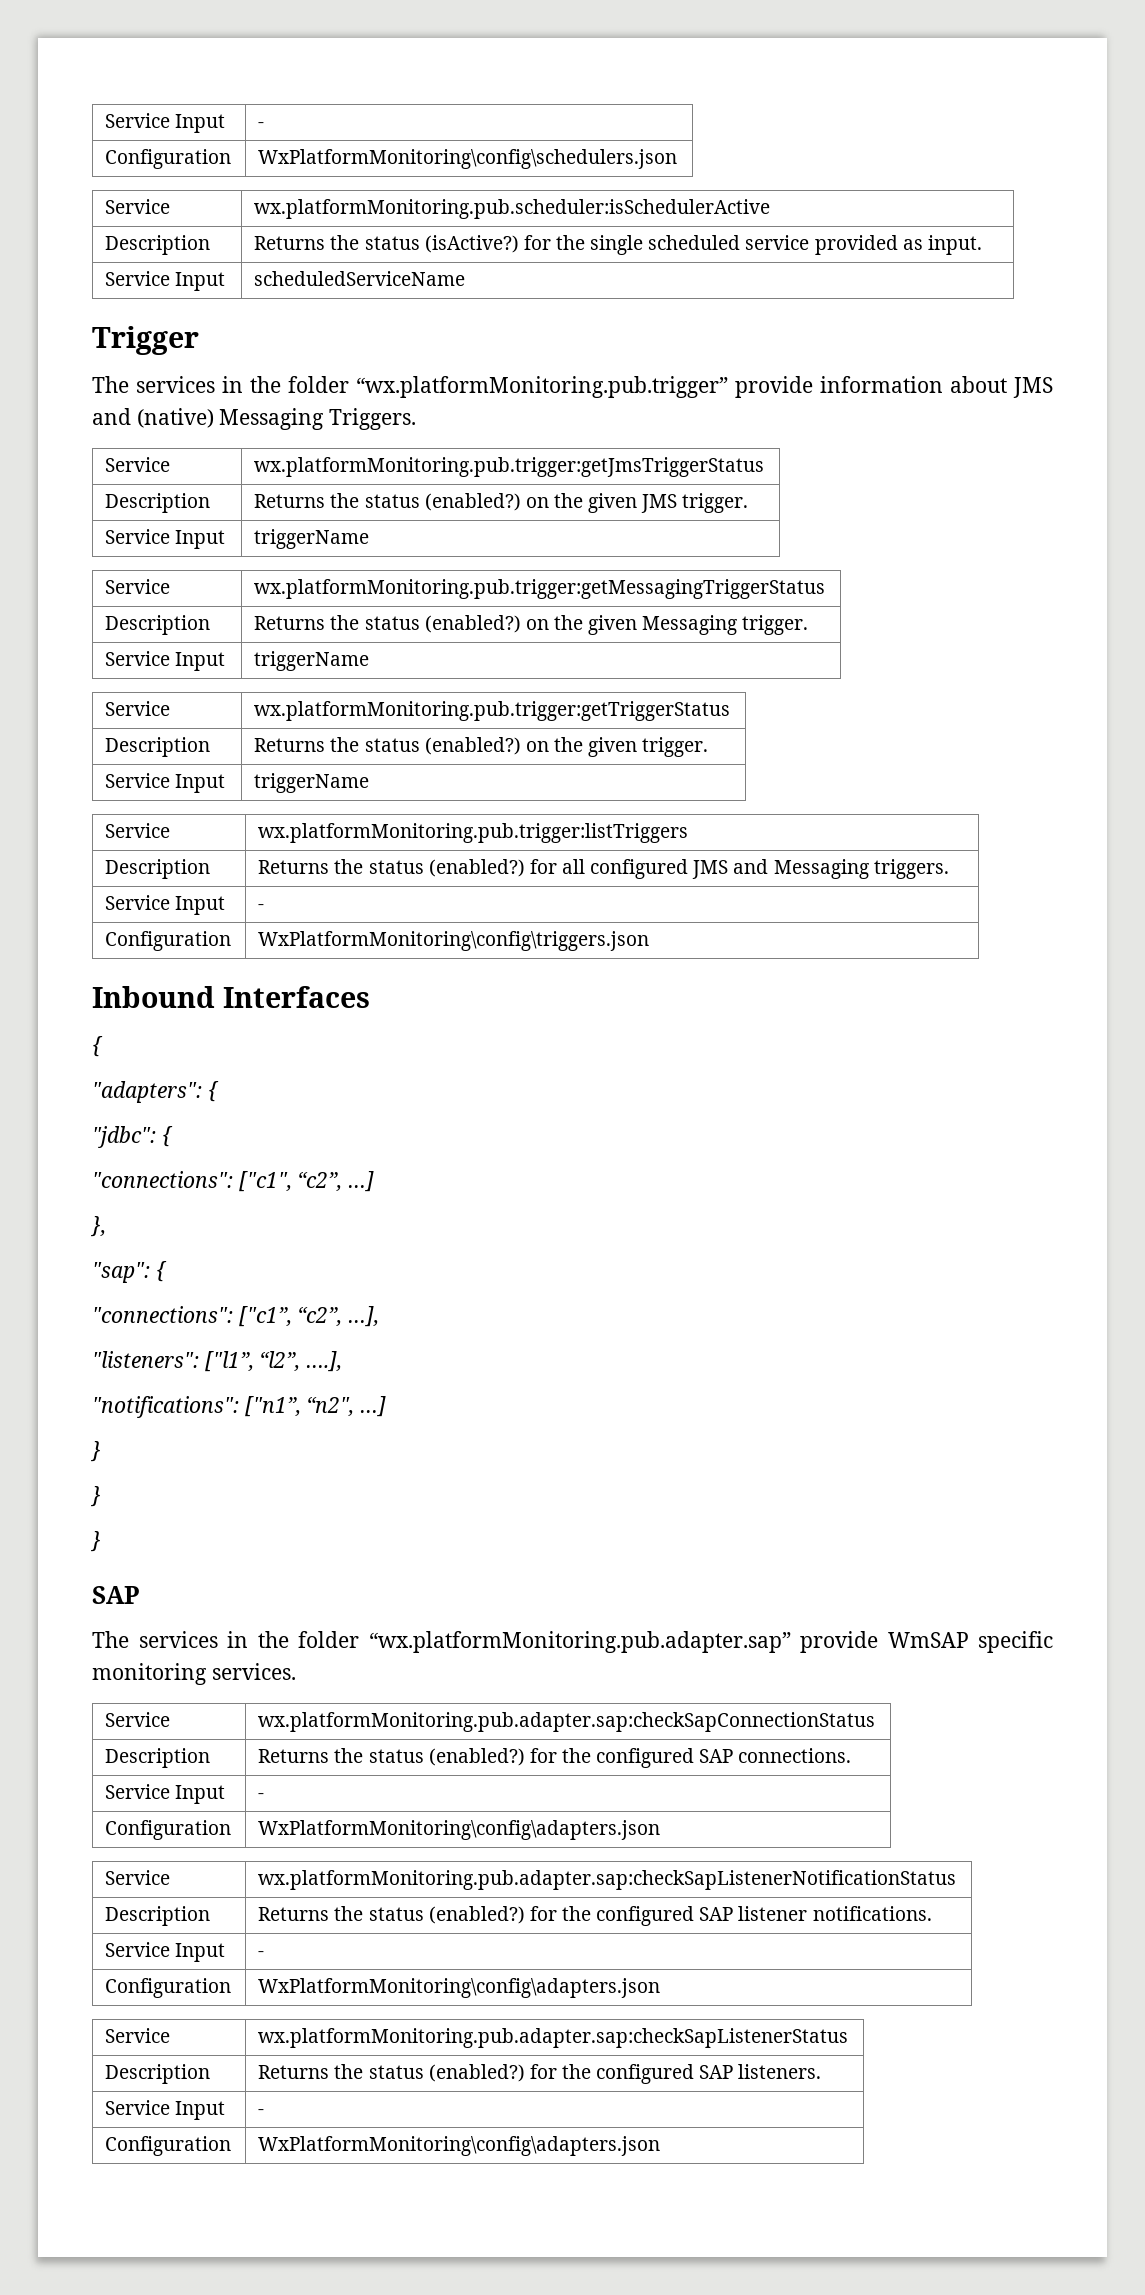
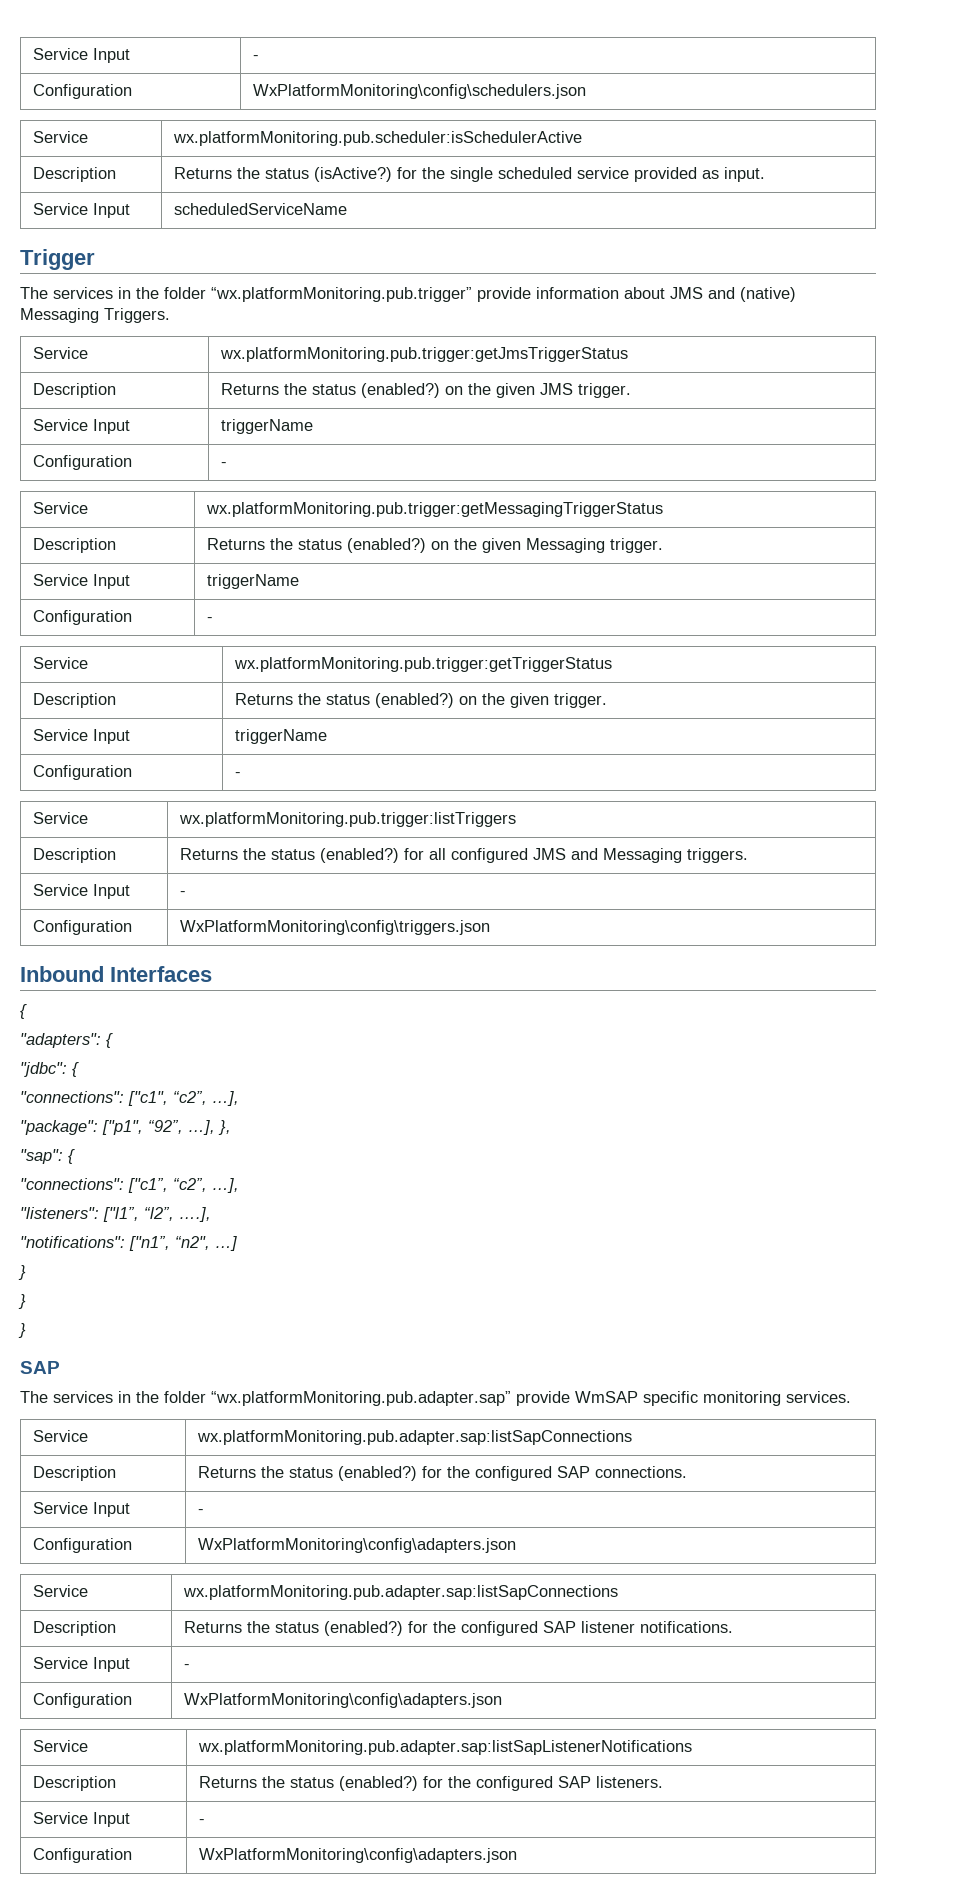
(370, 539) none -> [32,455,132,470] [220,462,227,467] // Configuration | -
(370, 661) none -> [32,610,132,625] [206,617,213,622] // Configuration | -
(370, 783) none -> [32,765,132,780] [234,772,241,777] // Configuration | -
[348,1171,375,1192] …] // -> [212,1091,239,1106] [20,1120,215,1135] …], // "package": ["p1", “92”, …],
[258,1712,876,1732] wx.platformMonitoring.pub.adapter.sap:checkSapConnectionStatus -> [196,1430,632,1445] wx.platformMonitoring.pub.adapter.sap:listSapConnections
[258,1870,957,1890] wx.platformMonitoring.pub.adapter.sap:checkSapListenerNotificationStatus -> [182,1585,618,1600] wx.platformMonitoring.pub.adapter.sap:listSapConnections
[258,2028,849,2048] wx.platformMonitoring.pub.adapter.sap:checkSapListenerStatus -> [197,1740,692,1755] wx.platformMonitoring.pub.adapter.sap:listSapListenerNotifications

